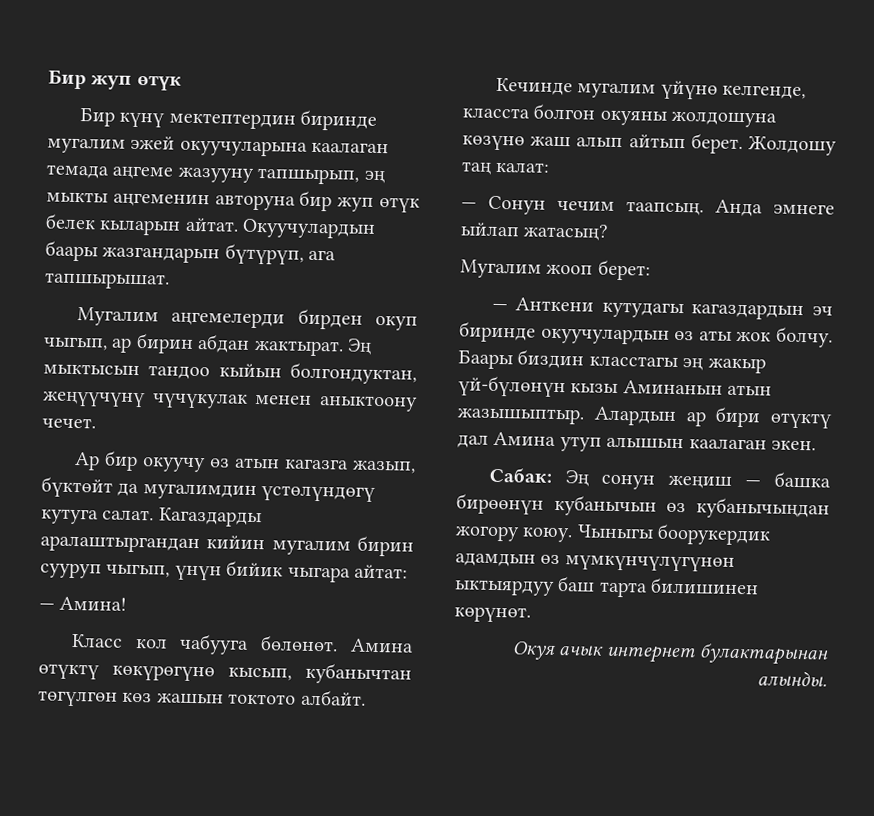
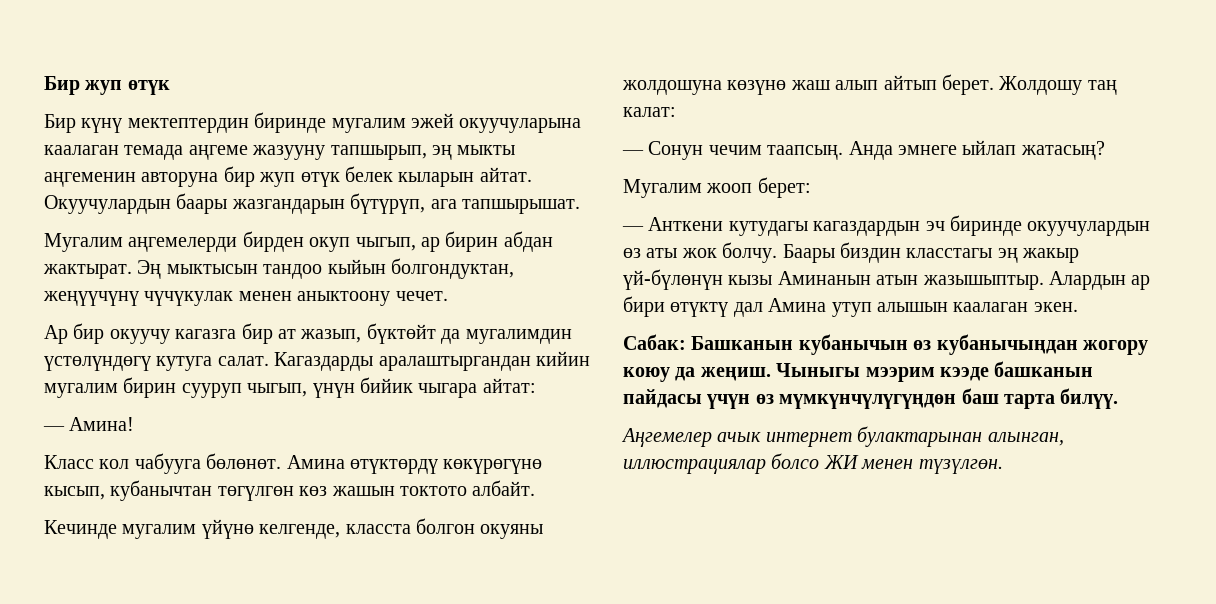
[208,457,349,470] өз атын кагазга -> [175,323,296,344] кагазга бир ат
[38,663,100,680] өтүктү -> [350,459,438,474] өтүктөрдү
[564,470,831,490] [456,493,830,520] [455,523,772,546] [455,552,735,572] [454,576,760,598] [454,606,531,623] [511,641,829,666] [757,670,827,687] Эң сонун жеңиш — башка бирөөнүн кубанычын өз кубанычыңдан жогору коюу. Чыныгы боорукердик адамдын өз мүмкүнчүлүгүнөн ыктыярдуу баш тарта билишинен көрүнөт. // Окуя ачык интернет булактарынан алынды. -> [691,334,1148,355] [623,361,1094,382] [623,388,1119,409] [621,426,1064,447] [623,453,1003,474] Башканын кубанычын өз кубанычыңдан жогору коюу да жеңиш. Чыныгы мээрим кээде башканын пайдасы үчүн өз мүмкүнчүлүгүңдөн баш тарта билүү. // Аңгемелер ачык интернет булактарынан алынган, иллюстрациялар болсо ЖИ менен түзүлгөн.

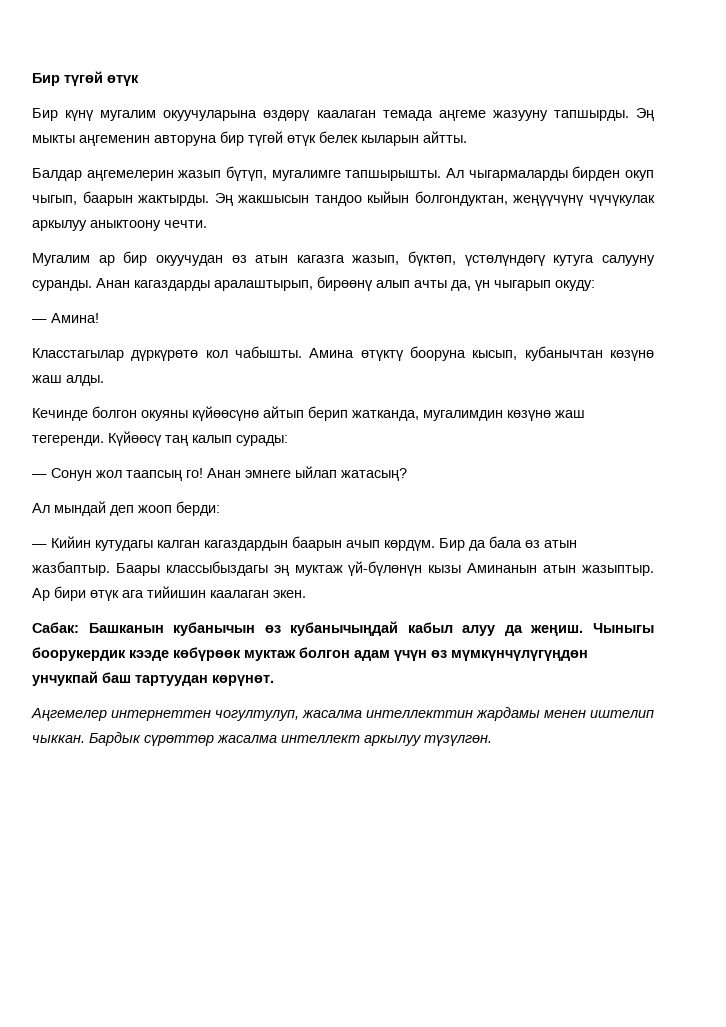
[44,76,123,95] Бир жуп -> [32,71,103,86] Бир түгөй
[127,112,582,133] мектептердин биринде мугалим эжей окуучуларына -> [100,110,311,121] мугалим окуучуларына өздөрү
[330,145,452,160] тапшырып, эң -> [553,108,655,121] тапшырды. Эң
[259,172,296,187] жуп -> [248,131,283,146] түгөй
[479,167,532,182] [44,193,580,214] [44,231,553,252] [43,260,258,279] айтат. Окуучулардын баары жазгандарын бүтүрүп, ага тапшырышат. // Мугалим аңгемелерди бирден окуп чыгып, ар бирин абдан жактырат. Эң мыктысын -> [423,131,467,143] [32,166,654,181] [32,191,310,206] айтты. // Балдар аңгемелерин жазып бүтүп, мугалимге тапшырышты. Ал чыгармаларды бирден окуп чыгып, баарын жактырды. Эң жакшысын
[238,291,448,306] [44,323,572,344] [44,351,590,371] [44,377,536,398] [43,417,135,431] [44,453,543,474] [44,480,536,501] [44,518,544,539] [622,74,1117,95] [623,107,676,117] [622,140,1105,160] [623,177,811,198] [622,215,1151,236] [623,242,1080,263] [623,269,1151,290] [623,296,948,317] менен аныктоону чечет. // Ар бир окуучу кагазга бир ат жазып, бүктөйт да мугалимдин үстөлүндөгү кутуга салат. Кагаздарды аралаштыргандан кийин мугалим бирин сууруп чыгып, үнүн бийик чыгара айтат: // — Амина! // Класс кол чабууга бөлөнөт. Амина өтүктөрдү көкүрөгүнө кысып, кубанычтан төгүлгөн көз жашын токтото албайт. // Кечинде мугалим үйүнө келгенде, класста болгон окуяны жолдошуна көзүнө жаш алып айтып берет. Жолдошу таң калат: // — Сонун чечим таапсың. Анда эмнеге ыйлап жатасың? // Мугалим жооп берет: // — Анткени кутудагы кагаздардын эч биринде окуучулардын өз аты жок болчу. Баары биздин класстагы эң жакыр үй-бүлөнүн кызы Аминанын атын жазышыптыр. Алардын ар бири өтүктү дал Амина утуп алышын -> [32,220,207,231] [32,251,655,266] [32,276,595,291] [32,313,99,323] [32,346,654,361] [32,375,104,386] [32,406,585,421] [32,431,288,446] [32,466,407,481] [32,501,220,516] [32,536,577,551] [32,561,655,576] [32,586,206,601] аркылуу аныктоону чечти. // Мугалим ар бир окуучудан өз атын кагазга жазып, бүктөп, үстөлүндөгү кутуга салууну суранды. Анан кагаздарды аралаштырып, бирөөнү алып ачты да, үн чыгарып окуду: // — Амина! // Класстагылар дүркүрөтө кол чабышты. Амина өтүктү бооруна кысып, кубанычтан көзүнө жаш алды. // Кечинде болгон окуяны күйөөсүнө айтып берип жатканда, мугалимдин көзүнө жаш тегеренди. Күйөөсү таң калып сурады: // — Сонун жол таапсың го! Анан эмнеге ыйлап жатасың? // Ал мындай деп жооп берди: // — Кийин кутудагы калган кагаздардын баарын ачып көрдүм. Бир да бала өз атын жазбаптыр. Баары классыбыздагы эң муктаж үй-бүлөнүн кызы Аминанын атын жазыптыр. Ар бири өтүк ага тийишин
[936,334,1148,355] [623,361,1094,382] [623,388,1119,409] [621,426,1064,447] [623,453,914,474] кубанычыңдан жогору коюу да жеңиш. Чыныгы мээрим кээде башканын пайдасы үчүн өз мүмкүнчүлүгүңдөн баш тарта билүү. // Аңгемелер ачык интернет булактарынан алынган, иллюстрациялар болсо ЖИ менен -> [290,621,654,636] [32,647,588,661] [32,671,274,686] [31,707,654,721] [32,732,421,746] кубанычыңдай кабыл алуу да жеңиш. Чыныгы боорукердик кээде көбүрөөк муктаж болгон адам үчүн өз мүмкүнчүлүгүңдөн унчукпай баш тартуудан көрүнөт. // Аңгемелер интернеттен чогултулуп, жасалма интеллекттин жардамы менен иштелип чыккан. Бардык сүрөттөр жасалма интеллект аркылуу

